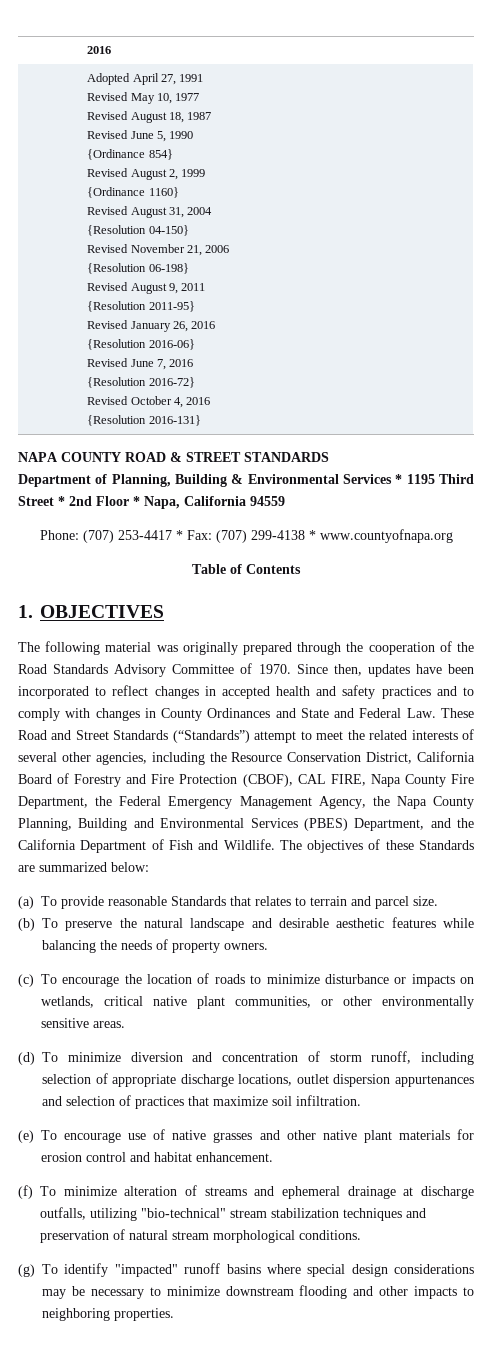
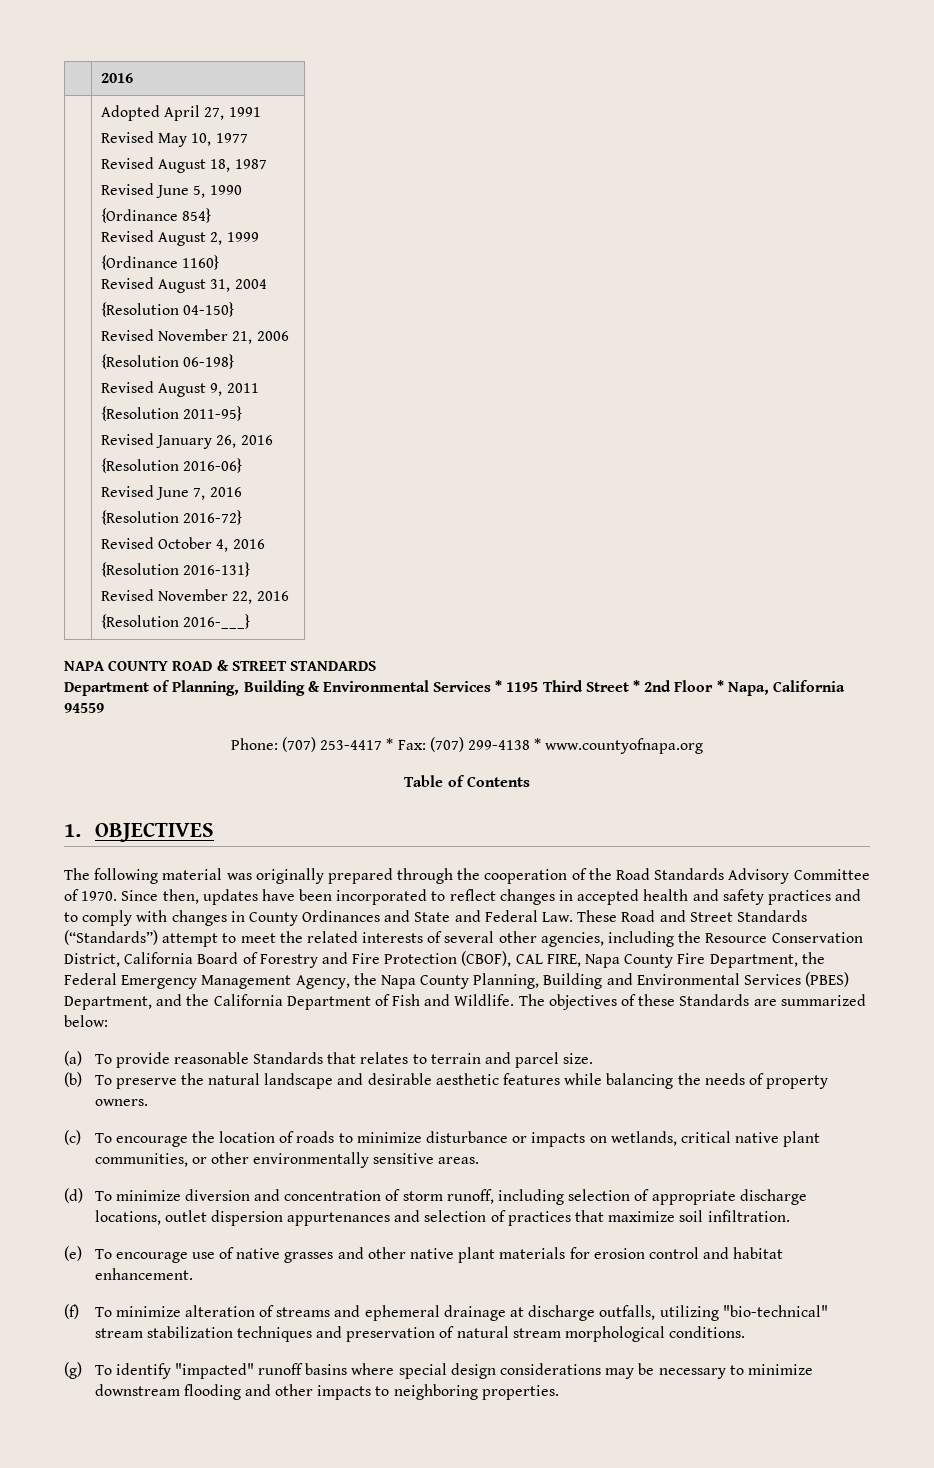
(201, 420) none -> [101,589,289,604] [101,614,251,629] // Revised November 22, 2016 // {Resolution 2016-___}

